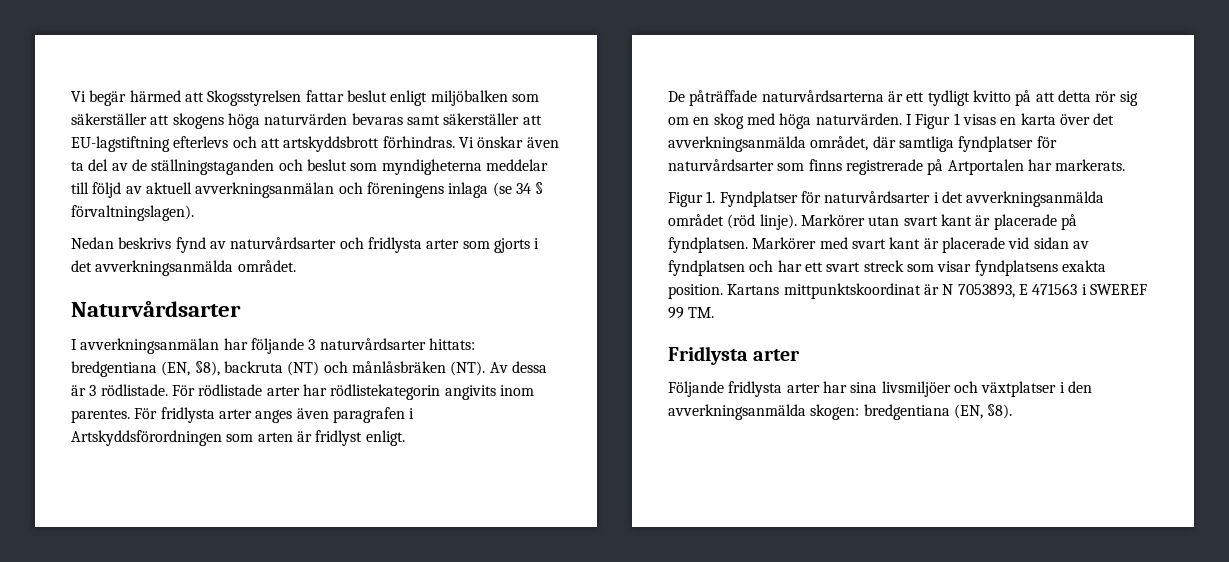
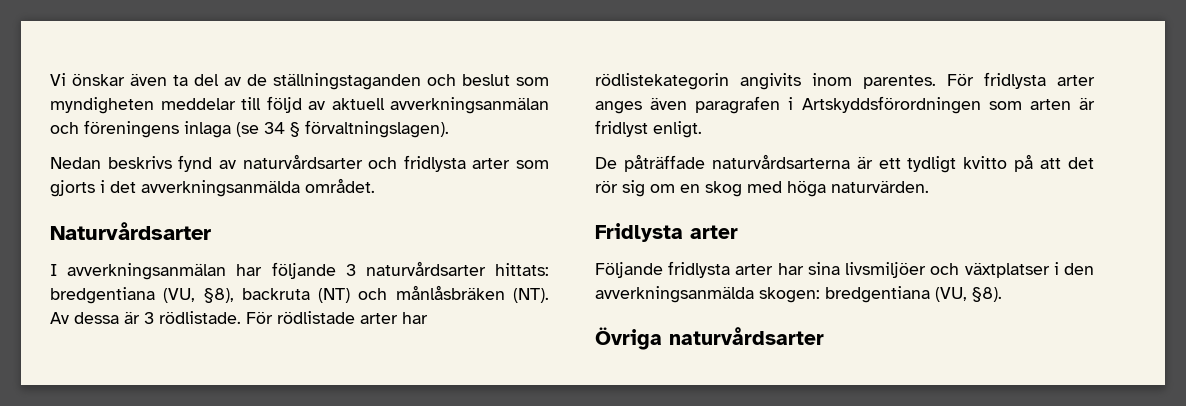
[71,90,539,106] [71,113,542,129] [71,136,474,152] Vi begär härmed att Skogsstyrelsen fattar beslut enligt miljöbalken som säkerställer att skogens höga naturvärden bevaras samt säkerställer att EU-lagstiftning efterlevs och att artskyddsbrott förhindras. Vi -> [50,73,66,86] Vi
[381,159,482,175] myndigheterna -> [50,97,154,114] myndigheten
[161,361,191,376] (EN, -> [163,288,196,303] (VU,
[1057,90,1091,102] detta -> [1068,157,1095,169] det
[905,113,1115,129] [668,136,1057,152] [668,159,1126,175] [668,191,1105,207] [668,214,1077,230] [668,237,1089,253] [668,260,1106,276] [668,283,1147,299] [668,307,715,319] I Figur 1 visas en karta över det avverkningsanmälda området, där samtliga fyndplatser för naturvårdsarter som finns registrerade på Artportalen har markerats. // Figur 1. Fyndplatser för naturvårdsarter i det avverkningsanmälda området (röd linje). Markörer utan svart kant är placerade på fyndplatsen. Markörer med svart kant är placerade vid sidan av fyndplatsen och har ett svart streck som visar fyndplatsens exakta position. Kartans mittpunktskoordinat är N 7053893, E 471563 i SWEREF 99 TM. -> (929, 186) none
[953,404,983,419] (EN, -> [935,287,967,302] (VU,
(1013, 411) none -> [595,327,824,350] // Övriga naturvårdsarter

